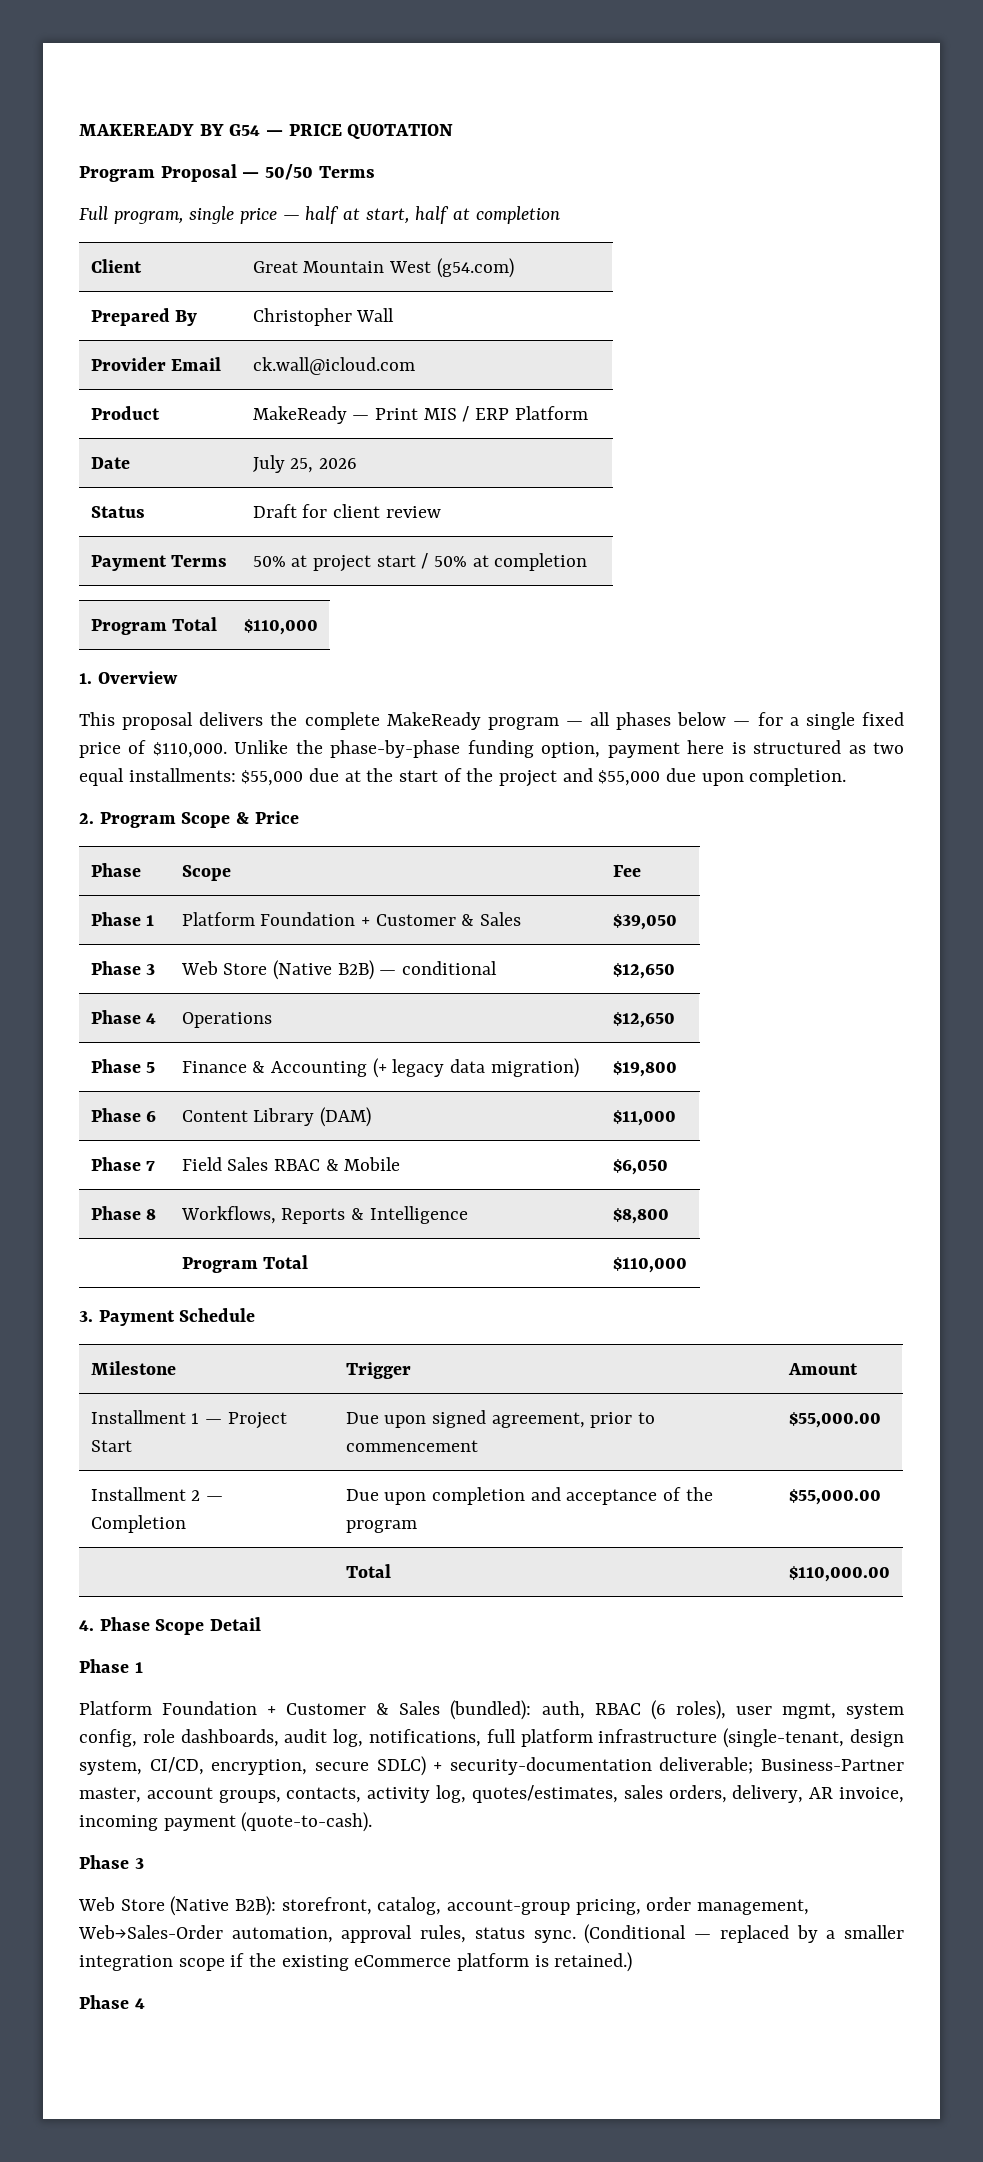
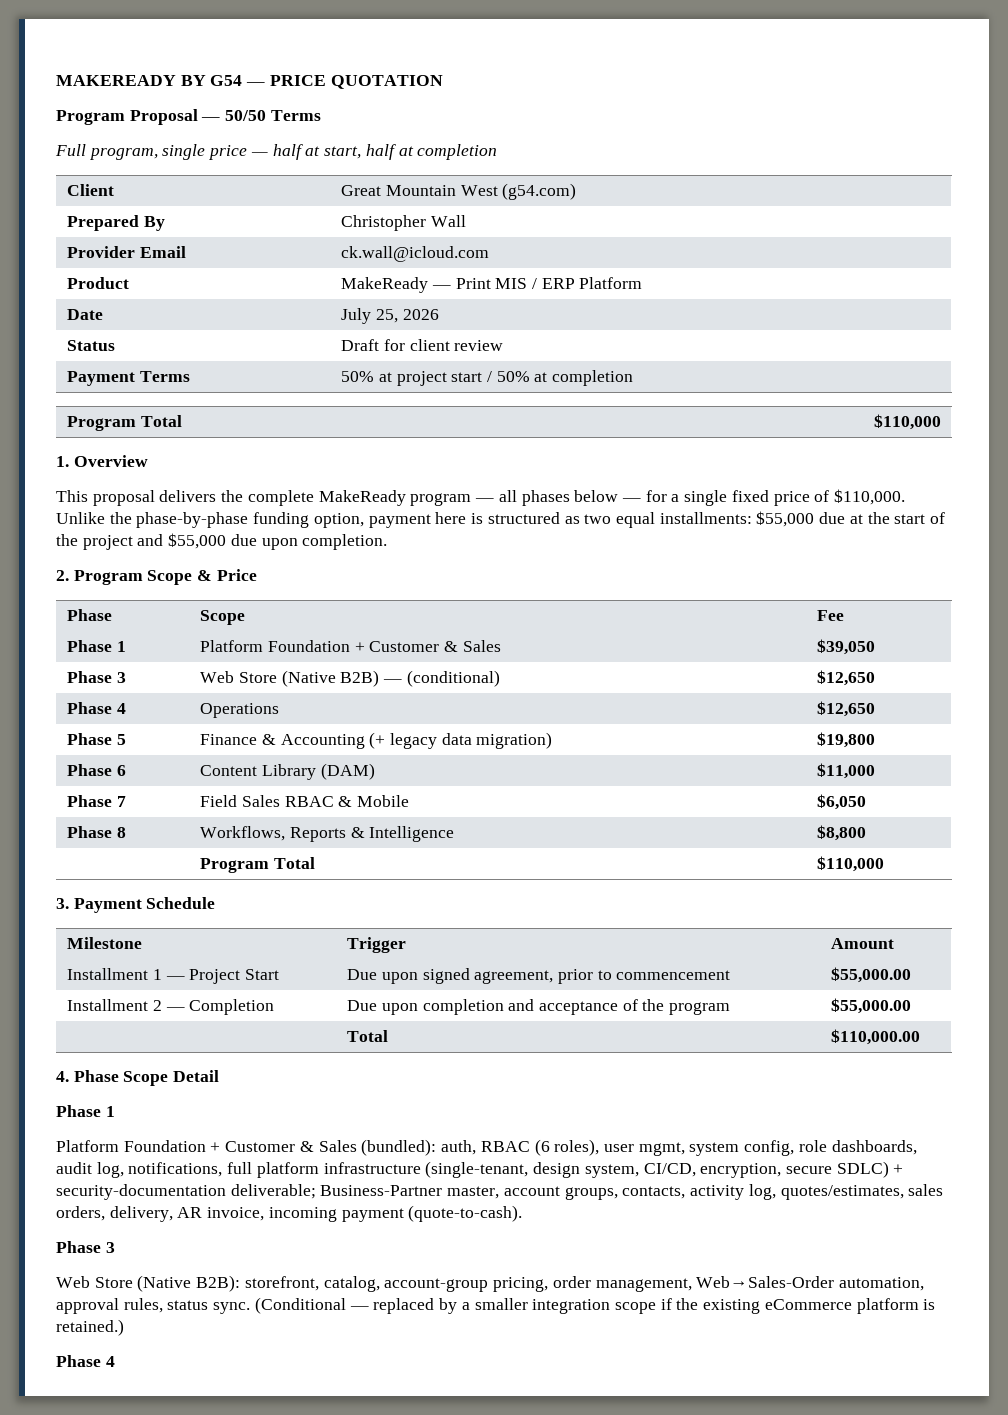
[401,961,497,975] conditional -> [406,670,500,687] (conditional)

